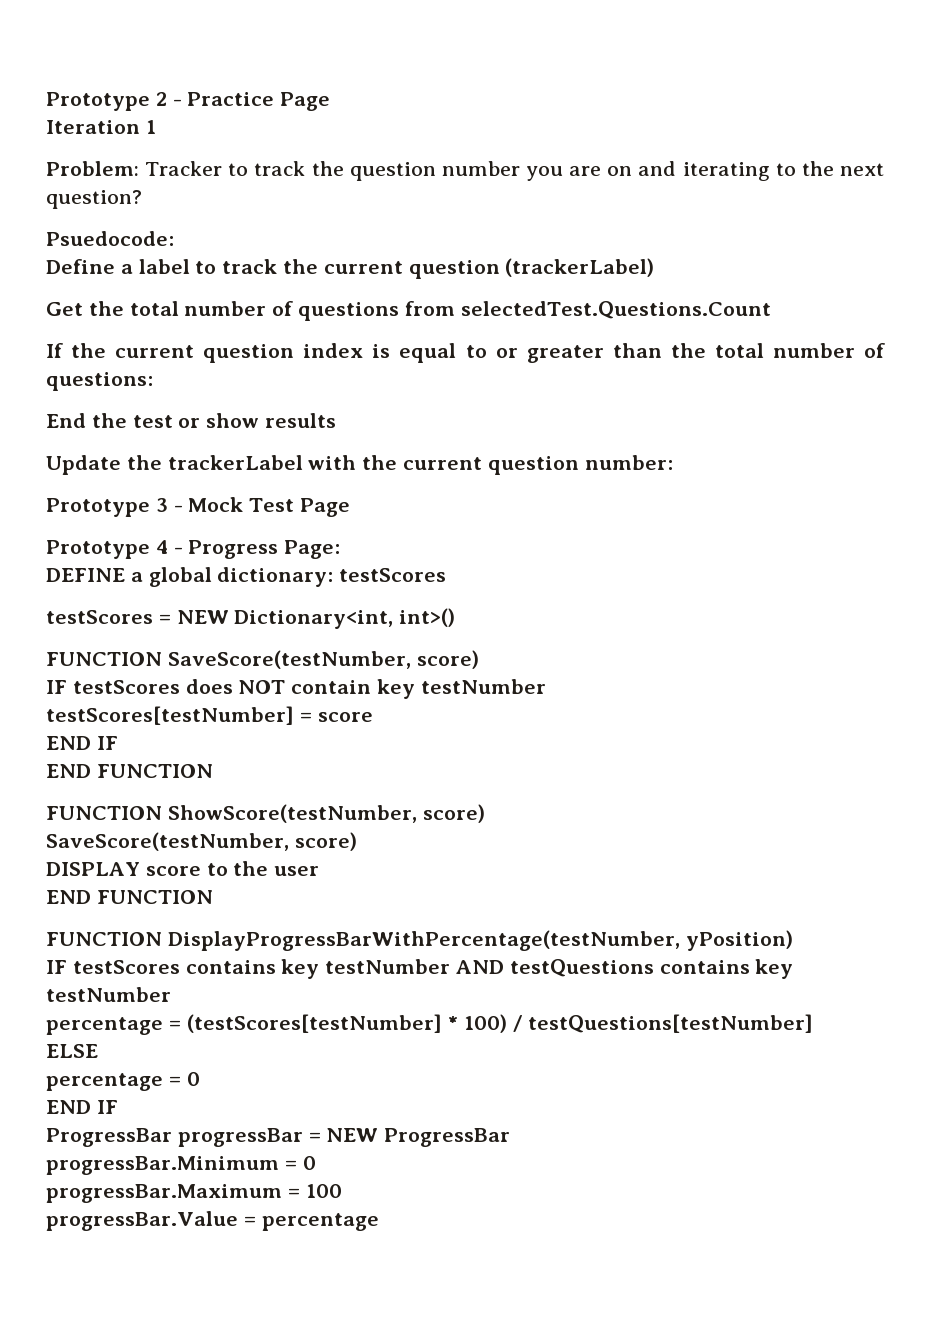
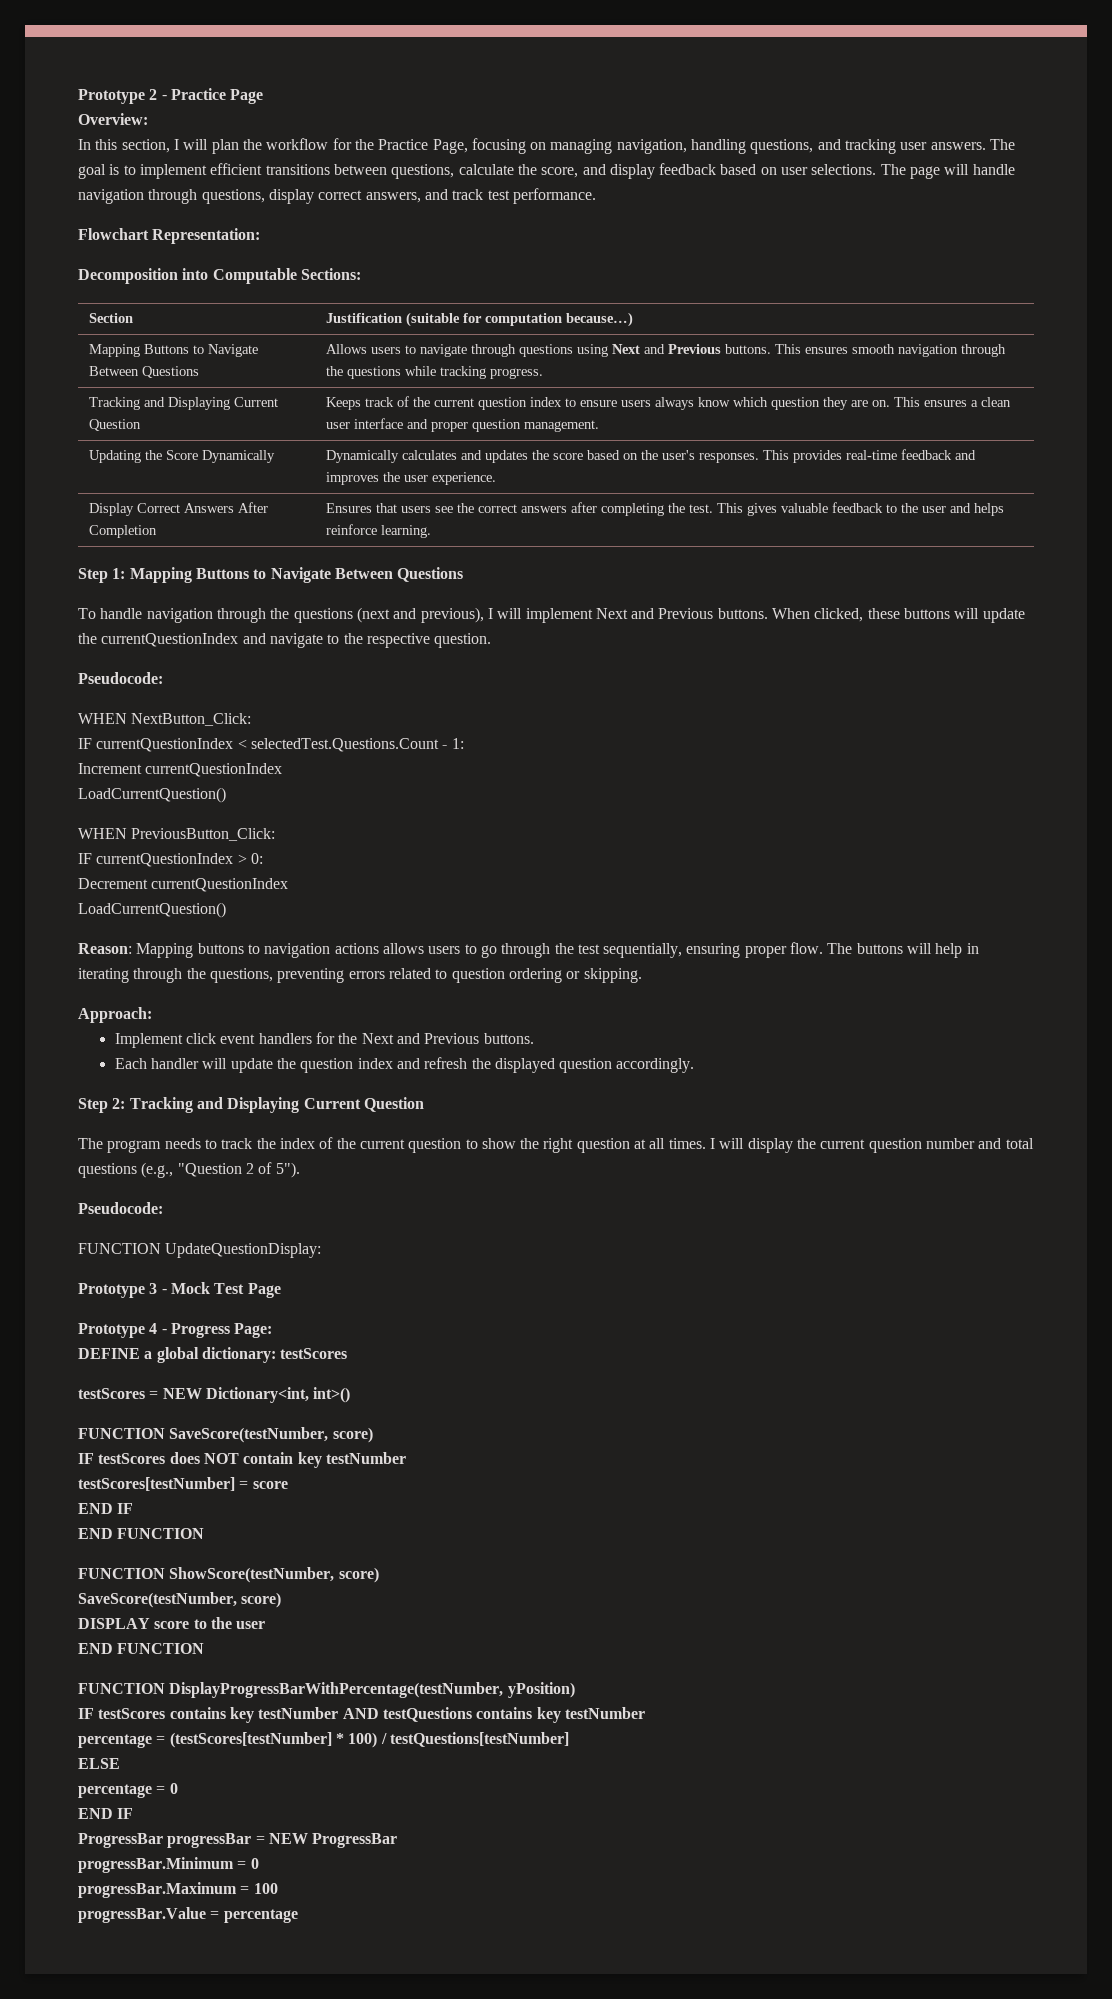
[46,120,156,134] [46,161,884,181] [46,190,142,209] [46,231,174,246] [46,258,655,279] [46,301,771,321] [46,343,885,363] [46,372,153,391] [46,413,337,428] [46,455,673,475] Iteration 1 // Problem: Tracker to track the question number you are on and iterating to the next question? // Psuedocode: // Define a label to track the current question (trackerLabel) // Get the total number of questions from selectedTest.Questions.Count // If the current question index is equal to or greater than the total number of questions: // End the test or show results // Update the trackerLabel with the current question number: -> [78,113,148,125] [78,138,1016,154] [78,163,1015,179] [78,188,596,204] [78,228,261,244] [78,268,361,284] [88,313,133,323] [325,312,633,327] [88,344,258,357] [88,366,199,378] [325,344,1006,357] [325,366,543,379] [88,397,278,410] [88,419,141,431] [325,396,1011,410] [325,418,599,432] [88,450,275,463] [325,449,976,463] [325,472,496,485] [88,502,268,516] [88,525,157,538] [325,502,1004,516] [325,524,431,538] [78,567,464,583] [78,607,1025,623] [78,633,492,648] [78,672,163,684] [78,713,252,726] [78,738,464,752] [78,763,283,777] [78,787,226,803] [78,828,276,841] [78,853,263,867] [78,878,289,892] [78,902,226,918] [78,942,979,958] [78,968,642,983] [78,1007,152,1023] [114,1032,534,1048] [114,1057,695,1073] [78,1097,424,1113] [78,1137,1034,1153] [78,1162,300,1178] [78,1202,163,1214] [78,1243,322,1258] Overview: // In this section, I will plan the workflow for the Practice Page, focusing on managing navigation, handling questions, and tracking user answers. The goal is to implement efficient transitions between questions, calculate the score, and display feedback based on user selections. The page will handle navigation through questions, display correct answers, and track test performance. // Flowchart Representation: // Decomposition into Computable Sections: // Section | Justification (suitable for computation because…) // Mapping Buttons to Navigate Between Questions | Allows users to navigate through questions using Next and Previous buttons. This ensures smooth navigation through the questions while tracking progress. // Tracking and Displaying Current Question | Keeps track of the current question index to ensure users always know which question they are on. This ensures a clean user interface and proper question management. // Updating the Score Dynamically | Dynamically calculates and updates the score based on the user's responses. This provides real-time feedback and improves the user experience. // Display Correct Answers After Completion | Ensures that users see the correct answers after completing the test. This gives valuable feedback to the user and helps reinforce learning. // Step 1: Mapping Buttons to Navigate Between Questions // To handle navigation through the questions (next and previous), I will implement Next and Previous buttons. When clicked, these buttons will update the currentQuestionIndex and navigate to the respective question. // Pseudocode: // WHEN NextButton_Click: // IF currentQuestionIndex < selectedTest.Questions.Count - 1: // Increment currentQuestionIndex // LoadCurrentQuestion() // WHEN PreviousButton_Click: // IF currentQuestionIndex > 0: // Decrement currentQuestionIndex // LoadCurrentQuestion() // Reason: Mapping buttons to navigation actions allows users to go through the test sequentially, ensuring proper flow. The buttons will help in iterating through the questions, preventing errors related to question ordering or skipping. // Approach: // Implement click event handlers for the Next and Previous buttons. // Each handler will update the question index and refresh the displayed question accordingly. // Step 2: Tracking and Displaying Current Question // The program needs to track the index of the current question to show the right question at all times. I will display the current question number and total questions (e.g., "Question 2 of 5"). // Pseudocode: // FUNCTION UpdateQuestionDisplay:

